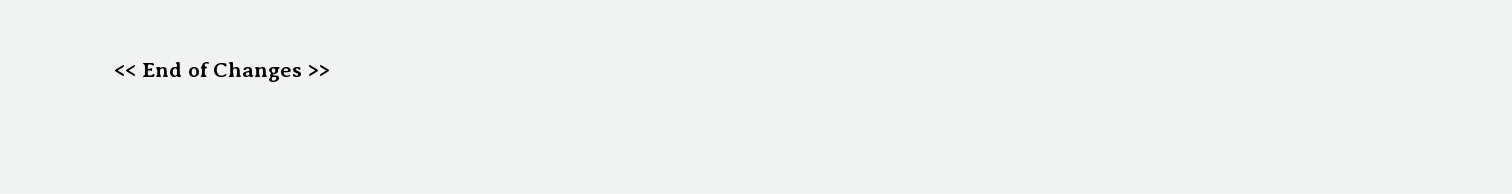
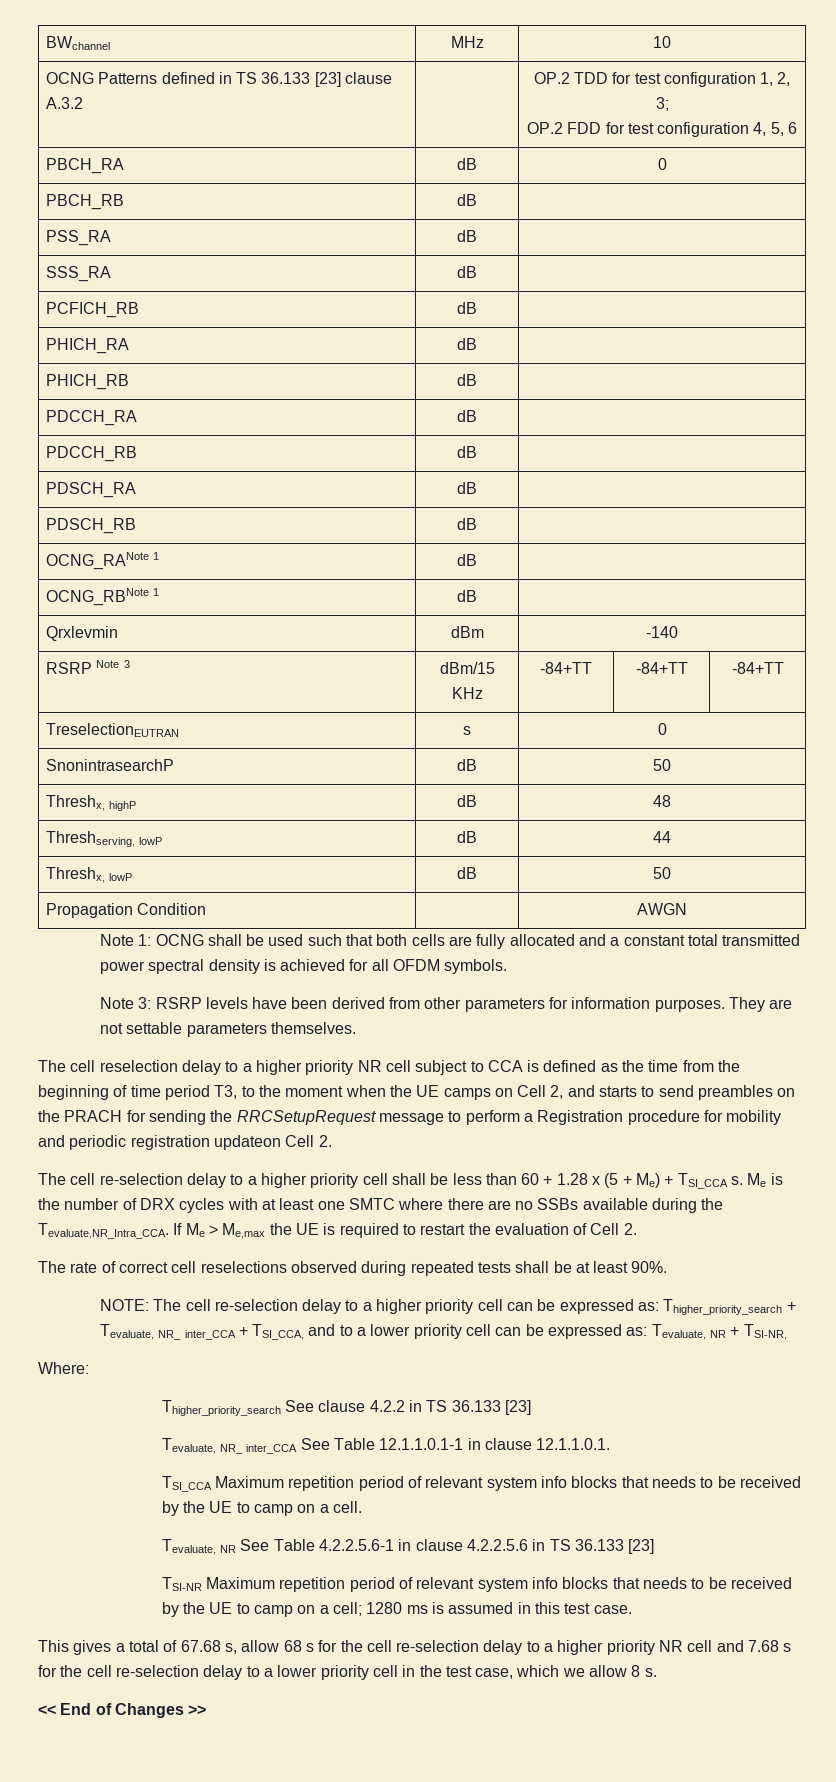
(114, 71) none -> [45,36,110,50] [450,36,484,48] [653,36,671,48] [45,72,393,87] [45,97,83,109] [533,72,791,87] [655,97,669,111] [526,122,798,137] [45,158,124,174] [457,158,477,170] [657,158,667,170] [45,194,124,210] [457,194,477,206] [45,230,111,246] [457,230,477,242] [45,266,111,282] [457,266,477,278] [45,302,139,318] [457,302,477,314] [45,338,129,354] [457,338,477,350] [45,374,129,390] [457,374,477,386] [45,410,137,426] [457,410,477,422] [45,446,137,462] [457,446,477,458] [45,482,136,498] [457,482,477,494] [45,518,136,534] [457,518,477,530] [45,552,160,570] [457,554,477,566] [45,588,160,606] [457,590,477,602] [45,626,118,641] [450,626,484,638] [646,626,678,638] [45,660,130,674] [439,662,495,674] [451,687,483,699] [540,662,592,674] [635,662,688,674] [731,662,784,674] [45,723,179,737] [463,726,471,735] [657,723,667,735] [45,759,174,771] [457,759,477,771] [653,759,671,771] [45,795,137,811] [457,795,477,807] [653,795,671,807] [45,831,163,847] [457,831,477,843] [653,831,671,843] [45,867,133,883] [457,867,477,879] [653,867,671,879] [45,903,207,918] [637,903,687,915] [99,934,801,949] [99,959,508,974] [99,997,793,1012] [99,1022,356,1037] [38,1060,741,1075] [38,1085,796,1100] [38,1110,782,1125] [38,1135,332,1150] [38,1173,783,1189] [38,1198,724,1213] [38,1223,637,1239] [38,1261,668,1276] [99,1299,796,1315] [99,1324,787,1340] [38,1362,89,1374] [161,1400,532,1416] [161,1438,611,1454] [161,1476,801,1492] [161,1501,363,1516] [161,1539,655,1555] [161,1577,792,1592] [161,1602,632,1617] [38,1640,792,1655] [38,1665,657,1680] BWchannel | MHz | 10 // OCNG Patterns defined in TS 36.133 [23] clause A.3.2 | | OP.2 TDD for test configuration 1, 2, 3; // OP.2 FDD for test configuration 4, 5, 6 // PBCH_RA | dB | 0 // PBCH_RB | dB | // PSS_RA | dB | // SSS_RA | dB | // PCFICH_RB | dB | // PHICH_RA | dB | // PHICH_RB | dB | // PDCCH_RA | dB | // PDCCH_RB | dB | // PDSCH_RA | dB | // PDSCH_RB | dB | // OCNG_RANote 1 | dB | // OCNG_RBNote 1 | dB | // Qrxlevmin | dBm | -140 // RSRP Note 3 | dBm/15 KHz | -84+TT | -84+TT | -84+TT // TreselectionEUTRAN | s | 0 // SnonintrasearchP | dB | 50 // Threshx, highP | dB | 48 // Threshserving, lowP | dB | 44 // Threshx, lowP | dB | 50 // Propagation Condition | | AWGN // Note 1: OCNG shall be used such that both cells are fully allocated and a constant total transmitted power spectral density is achieved for all OFDM symbols. // Note 3: RSRP levels have been derived from other parameters for information purposes. They are not settable parameters themselves. // The cell reselection delay to a higher priority NR cell subject to CCA is defined as the time from the beginning of time period T3, to the moment when the UE camps on Cell 2, and starts to send preambles on the PRACH for sending the RRCSetupRequest message to perform a Registration procedure for mobility and periodic registration updateon Cell 2. // The cell re-selection delay to a higher priority cell shall be less than 60 + 1.28 x (5 + Me) + TSI_CCA s. Me is the number of DRX cycles with at least one SMTC where there are no SSBs available during the Tevaluate,NR_Intra_CCA. If Me > Me,max the UE is required to restart the evaluation of Cell 2. // The rate of correct cell reselections observed during repeated tests shall be at least 90%. // NOTE: The cell re-selection delay to a higher priority cell can be expressed as: Thigher_priority_search + Tevaluate, NR_ inter_CCA + TSI_CCA, and to a lower priority cell can be expressed as: Tevaluate, NR + TSI-NR, // Where: // Thigher_priority_search See clause 4.2.2 in TS 36.133 [23] // Tevaluate, NR_ inter_CCA See Table 12.1.1.0.1-1 in clause 12.1.1.0.1. // TSI_CCA Maximum repetition period of relevant system info blocks that needs to be received by the UE to camp on a cell. // Tevaluate, NR See Table 4.2.2.5.6-1 in clause 4.2.2.5.6 in TS 36.133 [23] // TSI-NR Maximum repetition period of relevant system info blocks that needs to be received by the UE to camp on a cell; 1280 ms is assumed in this test case. // This gives a total of 67.68 s, allow 68 s for the cell re-selection delay to a higher priority NR cell and 7.68 s for the cell re-selection delay to a lower priority cell in the test case, which we allow 8 s. //

